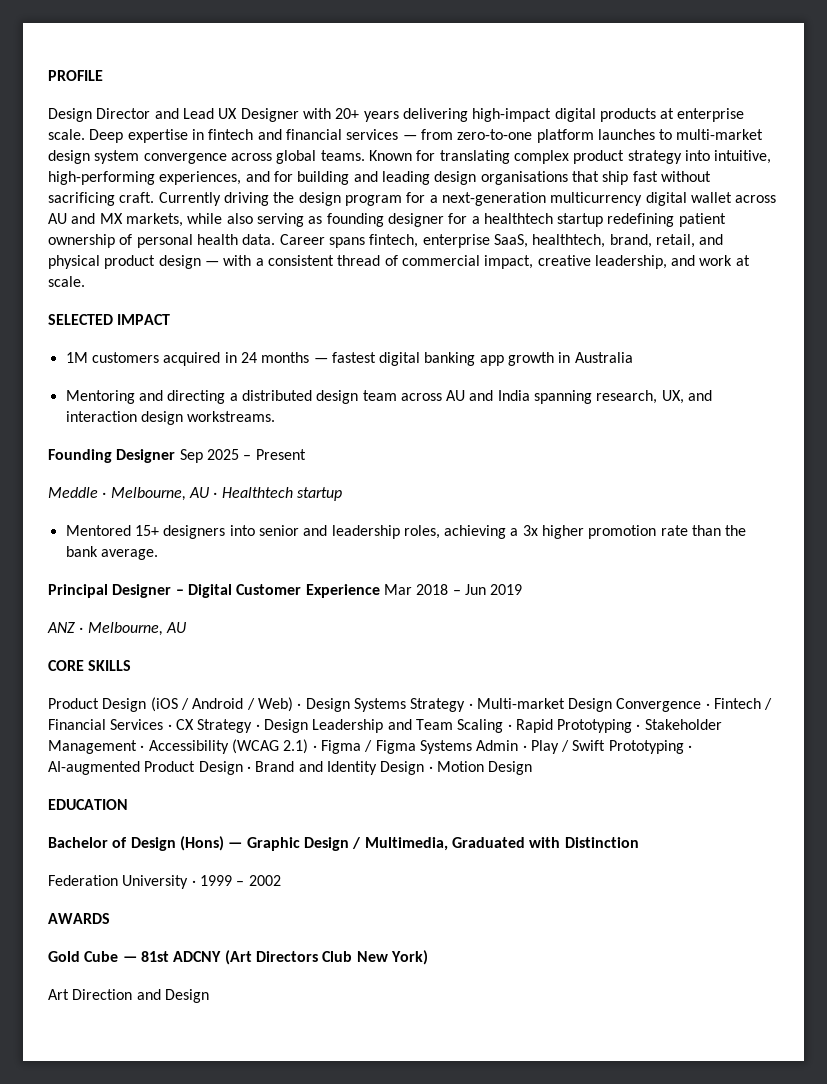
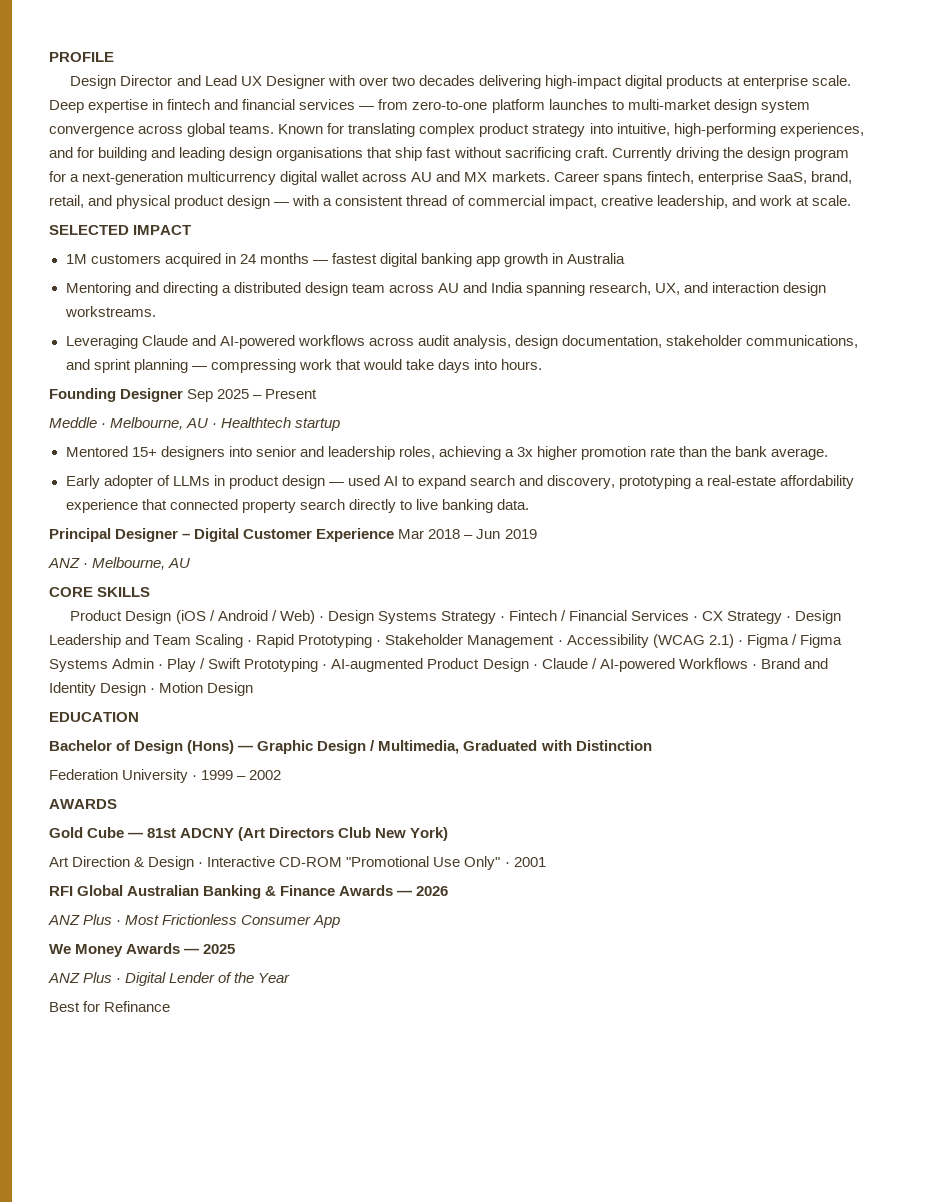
[335,108,399,122] 20+ years -> [358,75,475,86] over two decades
[125,213,726,227] [48,234,276,248] markets, while also serving as founding designer for a healthtech startup redefining patient ownership of personal health data. -> [491,171,550,182] markets.
[532,234,606,248] healthtech, -> (807, 178) none
(276, 416) none -> [65,335,859,349] [65,359,543,373] // Leveraging Claude and AI-powered workflows across audit analysis, design documentation, stakeholder communications, and sprint planning — compressing work that would take days into hours.
(158, 554) none -> [65,475,855,489] [65,499,529,513] // Early adopter of LLMs in product design — used AI to expand search and discovery, prototyping a real-estate affordability experience that connected property search directly to live banking data.
[476,698,710,712] Multi-market Design Convergence · -> (505, 618) none
(251, 769) none -> [541,658,757,672] Claude / AI-powered Workflows ·
[136,989,209,1003] and Design -> [134,856,546,870] [49,885,449,899] [48,914,341,928] [49,943,236,957] [48,972,291,986] [49,1001,171,1012] & Design · Interactive CD-ROM "Promotional Use Only" · 2001 // RFI Global Australian Banking & Finance Awards — 2026 // ANZ Plus · Most Frictionless Consumer App // We Money Awards — 2025 // ANZ Plus · Digital Lender of the Year // Best for Refinance

